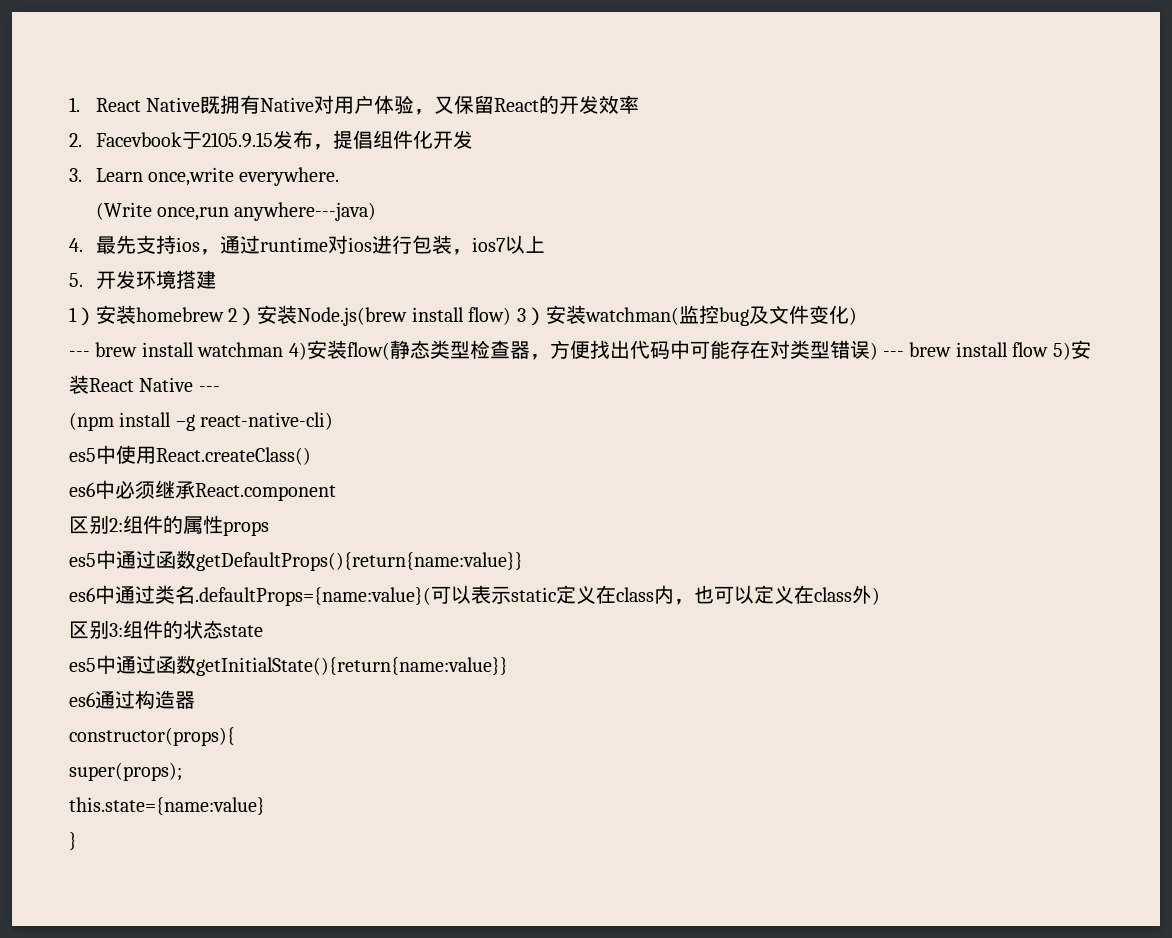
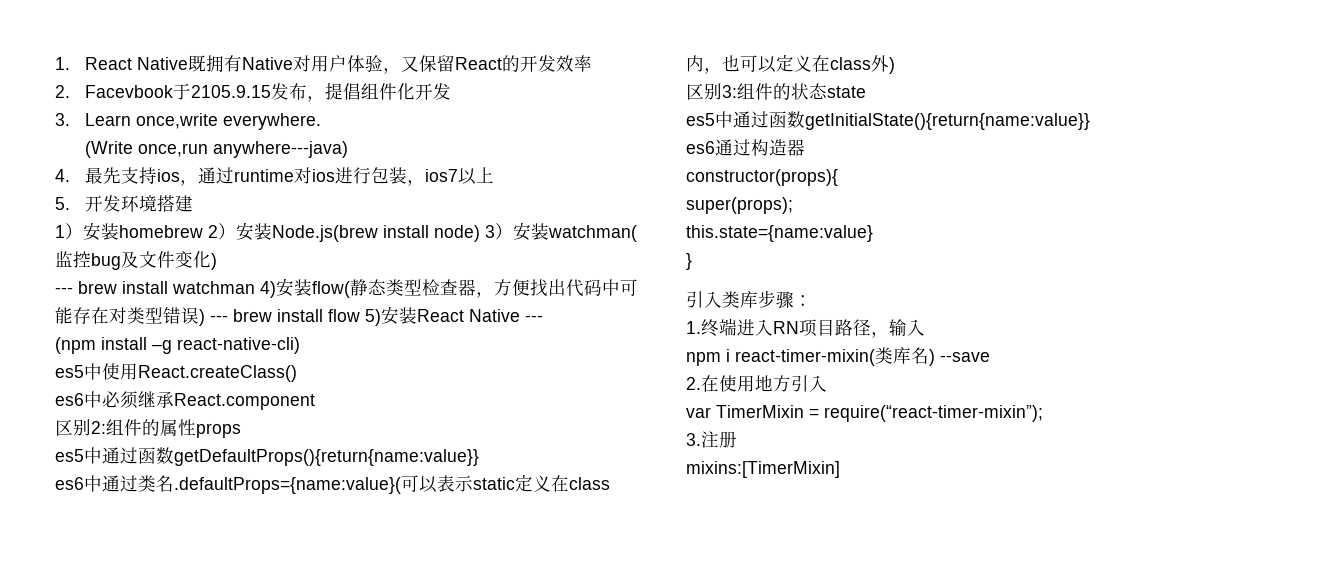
[468,307,512,325] flow) -> [434,225,480,242] node)
(77, 841) none -> [686,290,812,309] [686,318,925,338] [686,347,990,366] [686,375,827,392] [686,405,1043,422] [686,431,737,448] [686,461,840,478] // 引入类库步骤： // 1.终端进入RN项目路径，输入 // npm i react-timer-mixin(类库名) --save // 2.在使用地方引入 // var TimerMixin = require(“react-timer-mixin”); // 3.注册 // mixins:[TimerMixin]

